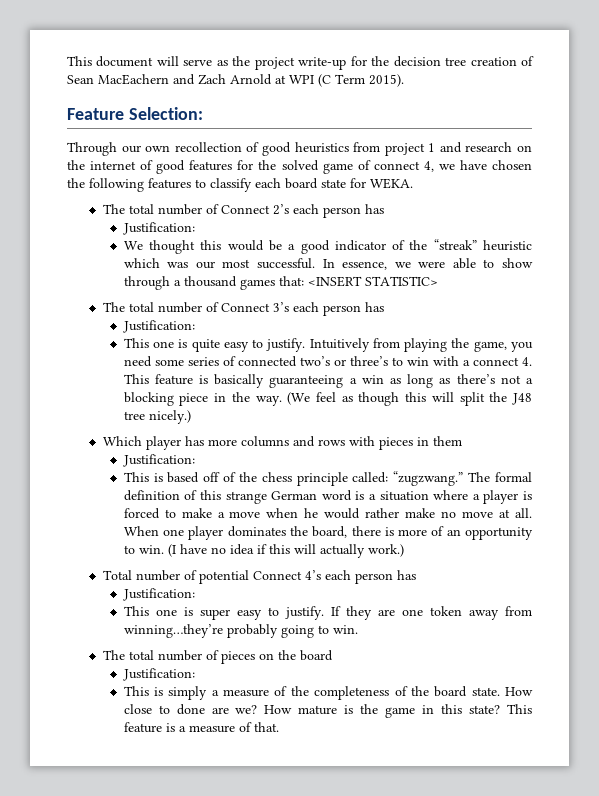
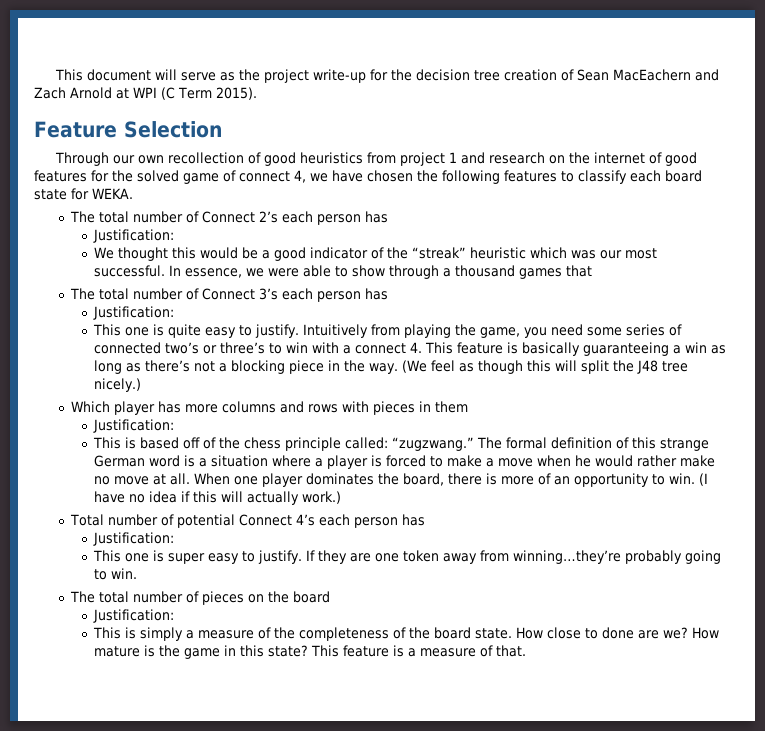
[128,107,203,120] Selection: -> [123,121,222,138] Selection
[278,276,438,287] that: <INSERT STATISTIC> -> [565,265,592,277] that

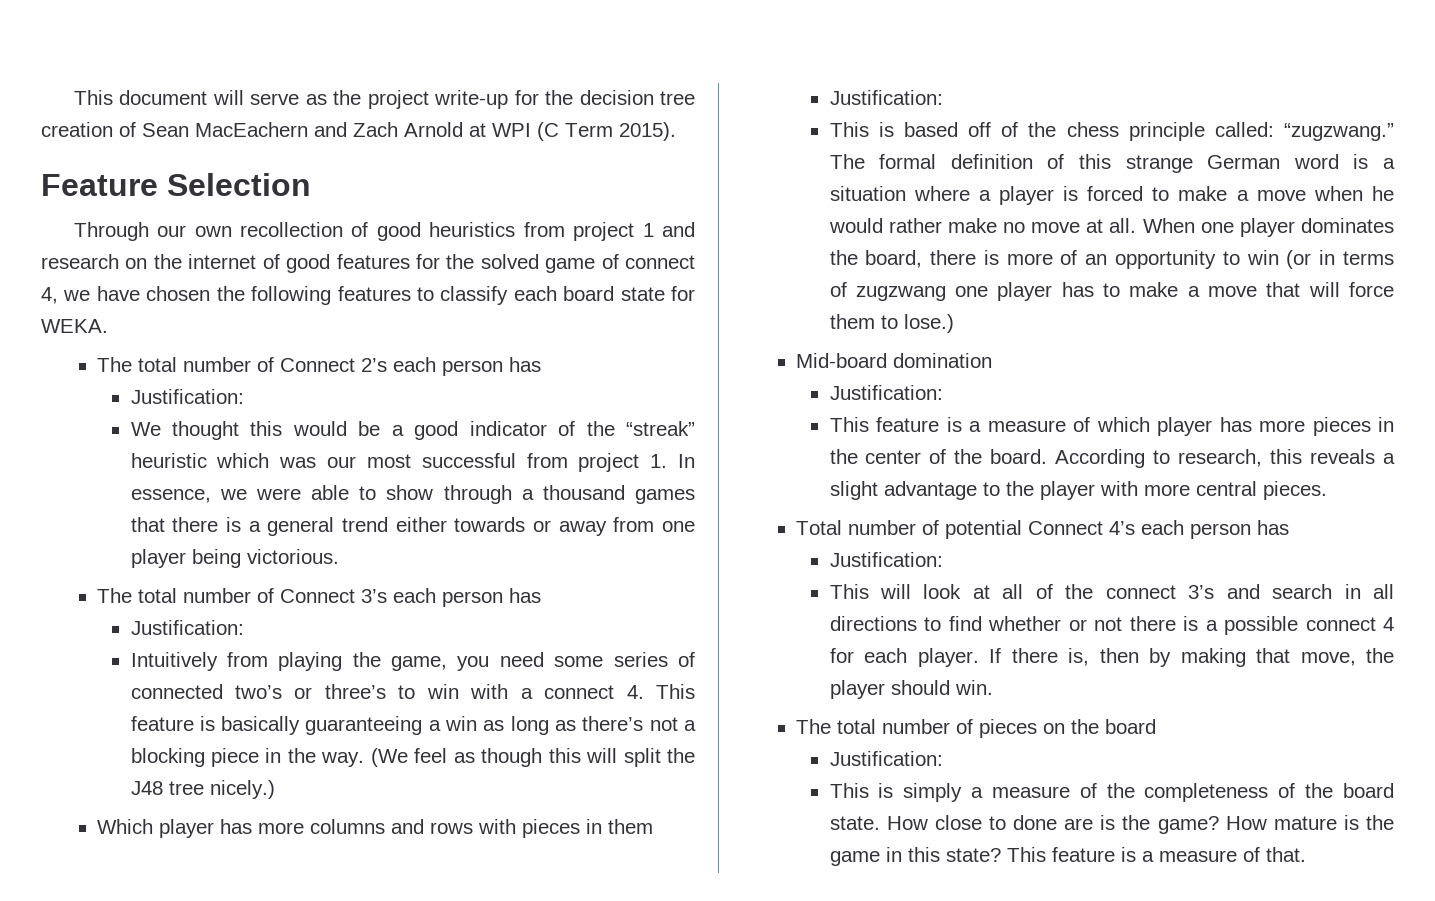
[93,265,165,277] successful. -> [421,453,668,472] successful from project 1.
(592, 271) none -> [172,517,695,536] [130,549,339,568] there is a general trend either towards or away from one player being victorious.
[92,324,299,338] This one is quite easy to justify. -> (244, 627) none
[668,473,708,486] [93,491,341,505] win. (I have no idea if this will actually work.) -> [1246,250,1394,269] [829,282,1394,301] [829,314,954,333] [796,353,993,368] [829,385,943,400] [829,417,1394,436] [829,449,1395,468] [829,481,1327,500] win (or in terms of zugzwang one player has to make a move that will force them to lose.) // Mid-board domination // Justification: // This feature is a measure of which player has more pieces in the center of the board. According to research, this reveals a slight advantage to the player with more central pieces.
[124,550,721,564] [93,569,107,580] one is super easy to justify. If they are one token away from winning…they’re probably going to -> [879,584,1394,599] [829,616,1394,635] [829,648,1394,667] [829,680,950,699] will look at all of the connect 3’s and search in all directions to find whether or not there is a possible connect 4 for each player. If there is, then by making that move, the player should
[662,627,688,639] we? -> [1100,815,1219,834] is the game?

